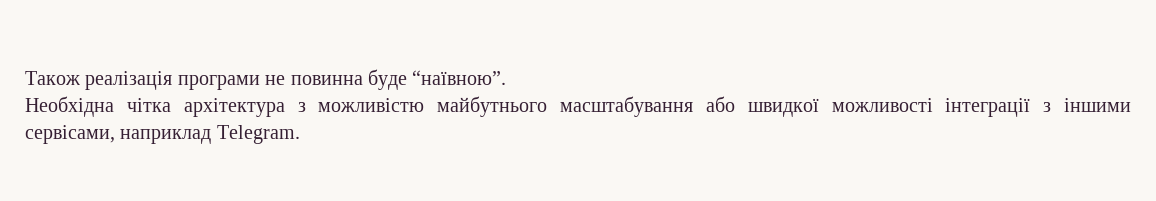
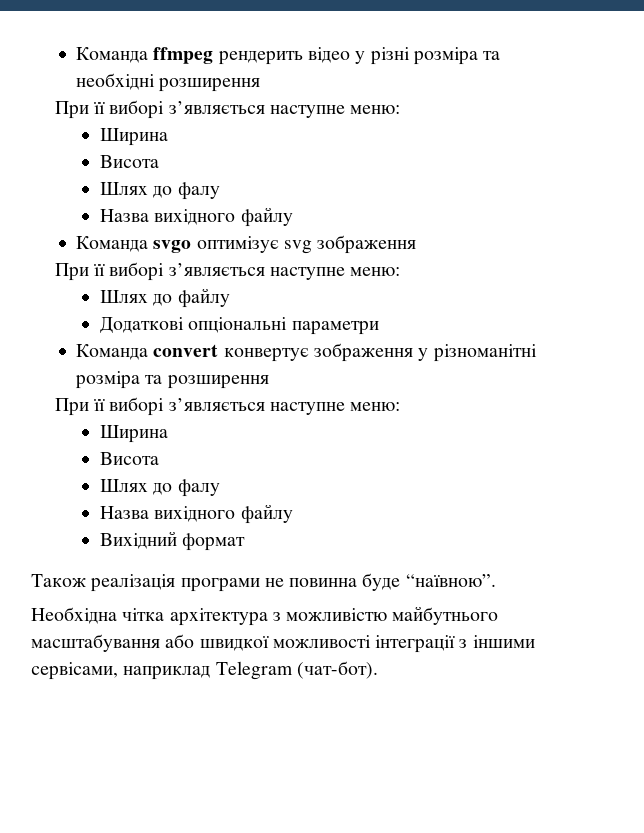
(25, 78) none -> [76,47,501,65] [76,73,261,92] [54,100,401,119] [99,128,168,146] [99,155,159,168] [99,182,220,200] [99,207,293,227] [76,235,417,254] [54,262,401,281] [99,288,230,308] [99,317,379,335] [76,343,537,362] [75,371,269,389] [54,397,401,416] [99,425,168,443] [99,452,159,465] [99,479,220,497] [99,504,293,524] [99,531,246,551] Команда ffmpeg рендерить відео у різні розміра та необхідні розширення // При її виборі з’являється наступне меню: // Ширина // Висота // Шлях до фалу // Назва вихідного файлу // Команда svgo оптимізує svg зображення // При її виборі з’являється наступне меню: // Шлях до файлу // Додаткові опціональні параметри // Команда convert конвертує зображення у різноманітні розміра та розширення // При її виборі з’являється наступне меню: // Ширина // Висота // Шлях до фалу // Назва вихідного файлу // Вихідний формат //
[216,125,300,144] Telegram. -> [215,661,378,680] Telegram (чат-бот).

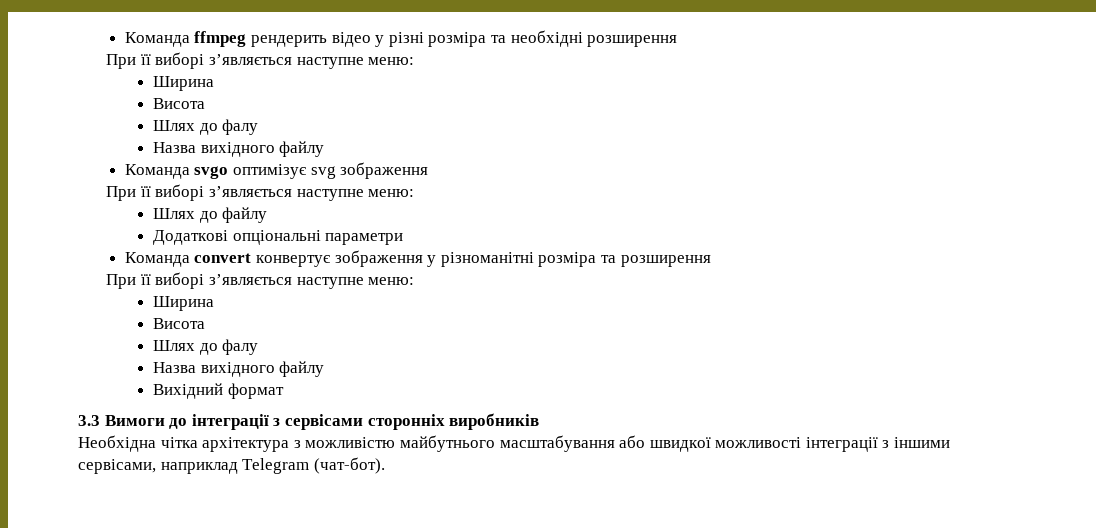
[31,573,496,592] Також реалізація програми не повинна буде “наївною”. -> [78,413,540,430] 3.3 Вимоги до інтеграції з сервісами сторонніх виробників

